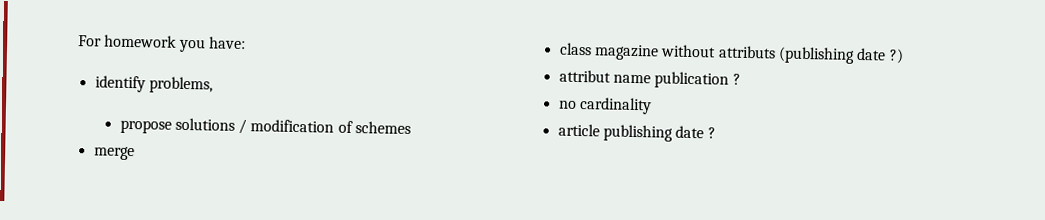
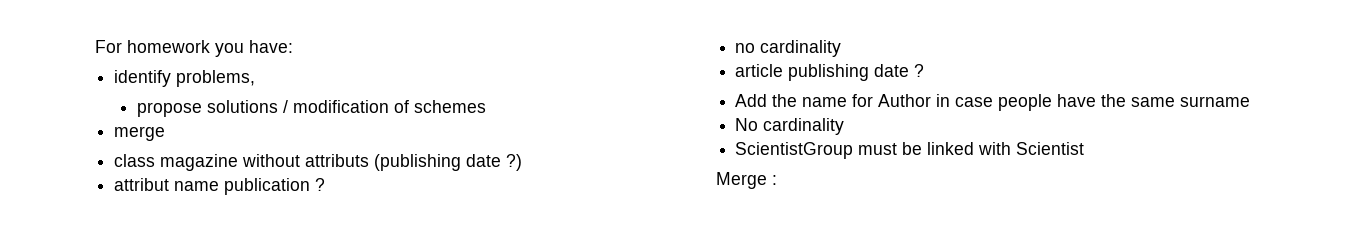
(716, 133) none -> [735,94,1251,111] [735,118,845,135] [735,142,1085,159] [716,172,777,189] // Add the name for Author in case people have the same surname // No cardinality // ScientistGroup must be linked with Scientist // Merge :

